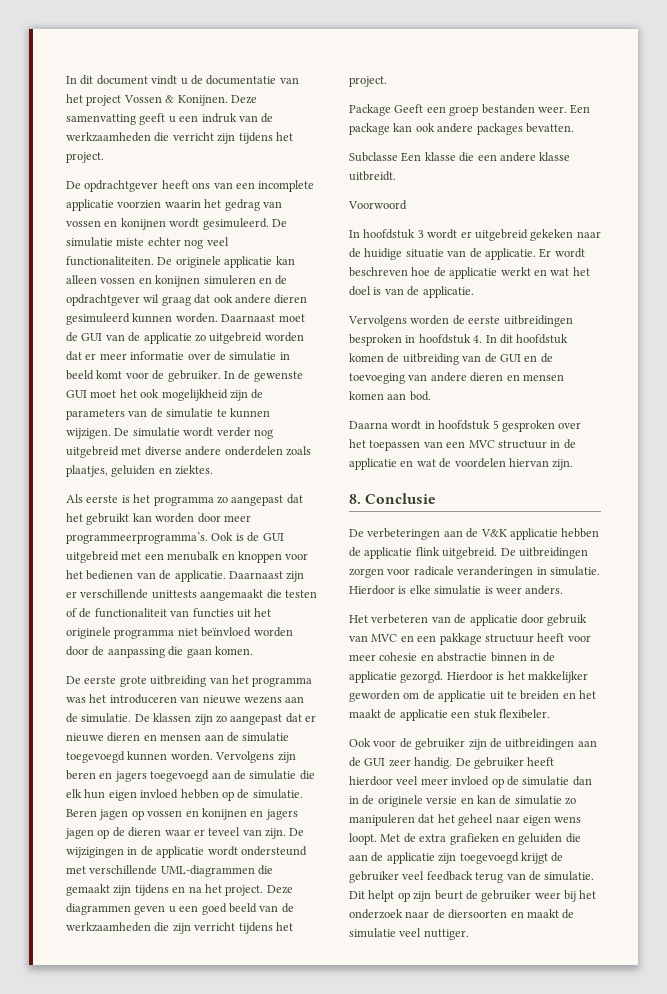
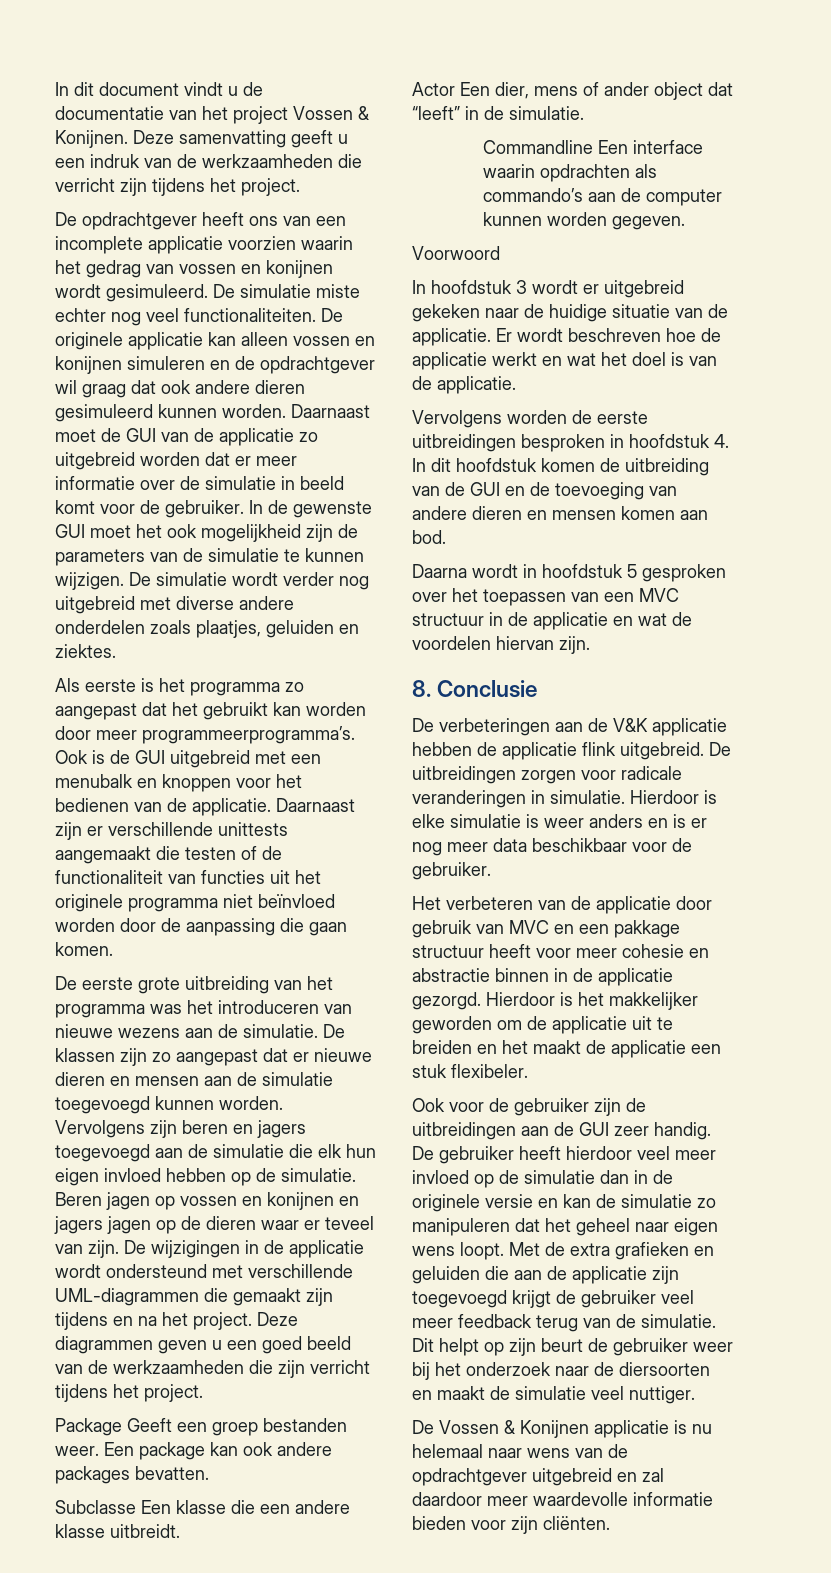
(396, 176) none -> [412,82,733,100] [412,106,584,120] [483,140,704,154] [483,164,658,182] [483,188,723,206] [483,212,686,230] // Actor Een dier, mens of ander object dat “leeft” in de simulatie. // Commandline Een interface waarin opdrachten als commando’s aan de computer kunnen worden gegeven.
[525,585,564,595] anders. -> [589,814,707,828] [412,838,692,856] [412,862,491,880] anders en is er nog meer data beschikbaar voor de gebruiker.
(425, 875) none -> [412,1318,453,1328] meer
(469, 934) none -> [412,1420,712,1438] [412,1444,628,1458] [412,1468,664,1486] [412,1492,713,1506] [412,1516,610,1534] // De Vossen & Konijnen applicatie is nu helemaal naar wens van de opdrachtgever uitgebreid en zal daardoor meer waardevolle informatie bieden voor zijn cliënten.

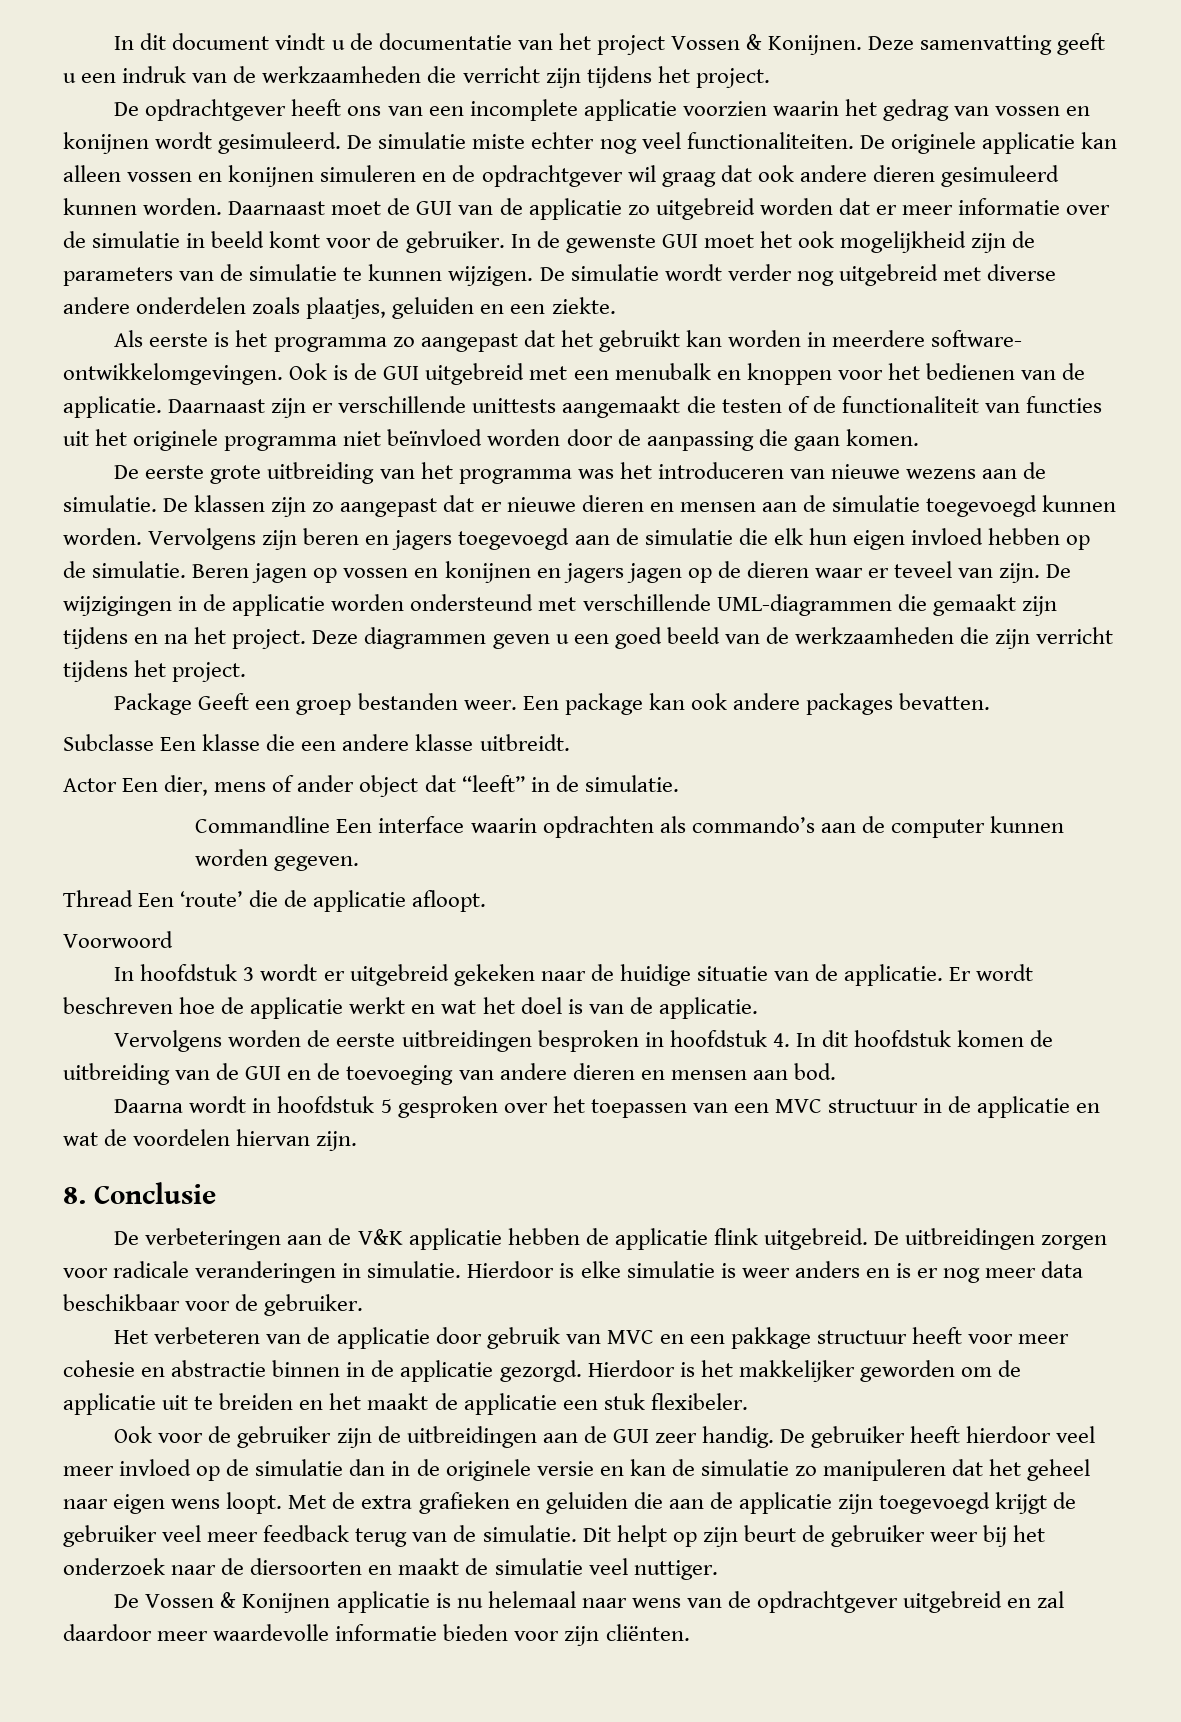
[55,644,116,658] ziektes. -> [510,297,616,314] een ziekte.
[55,726,355,744] door meer programmeerprogramma’s. -> [807,330,1023,347] [63,363,283,385] in meerdere software- ontwikkelomgevingen.
[55,1264,101,1278] wordt -> [331,594,405,611] worden
(686, 223) none -> [63,890,487,912] // Thread Een ‘route’ die de applicatie afloopt.
[621,506,675,520] komen -> (747, 1075) none

